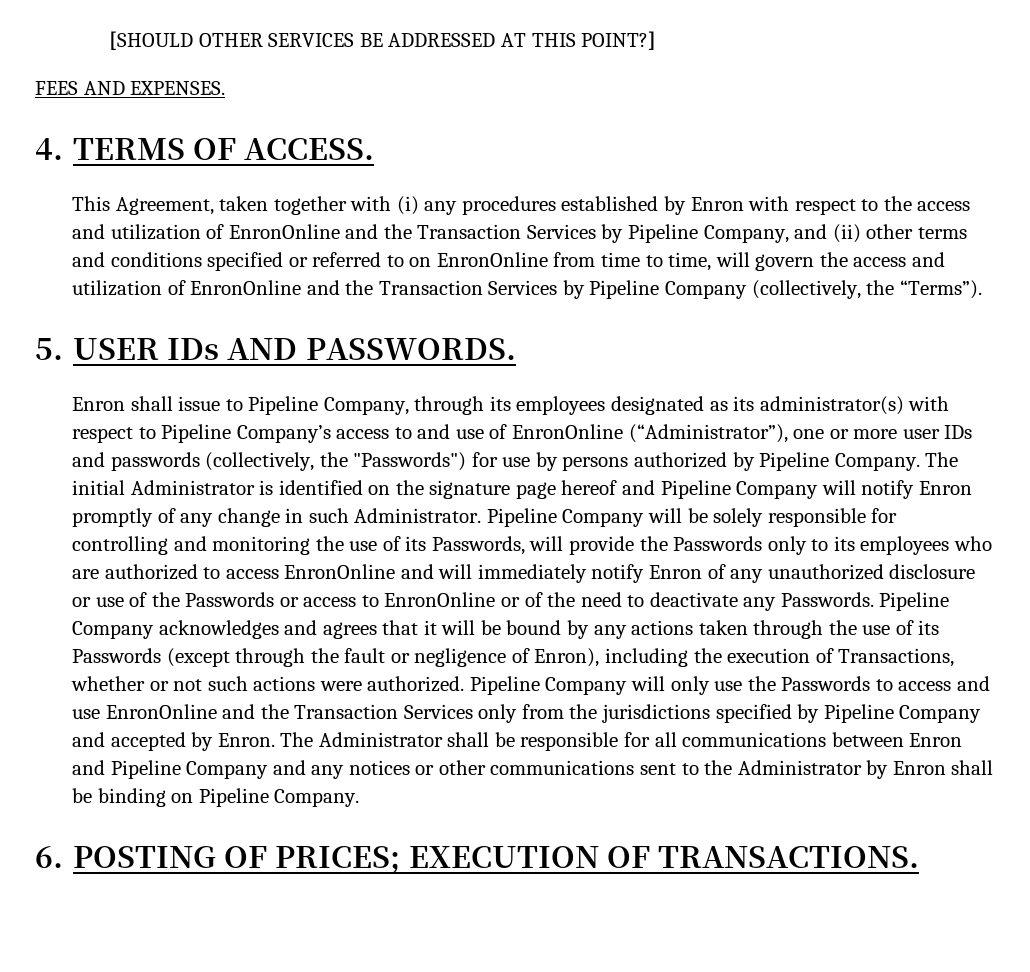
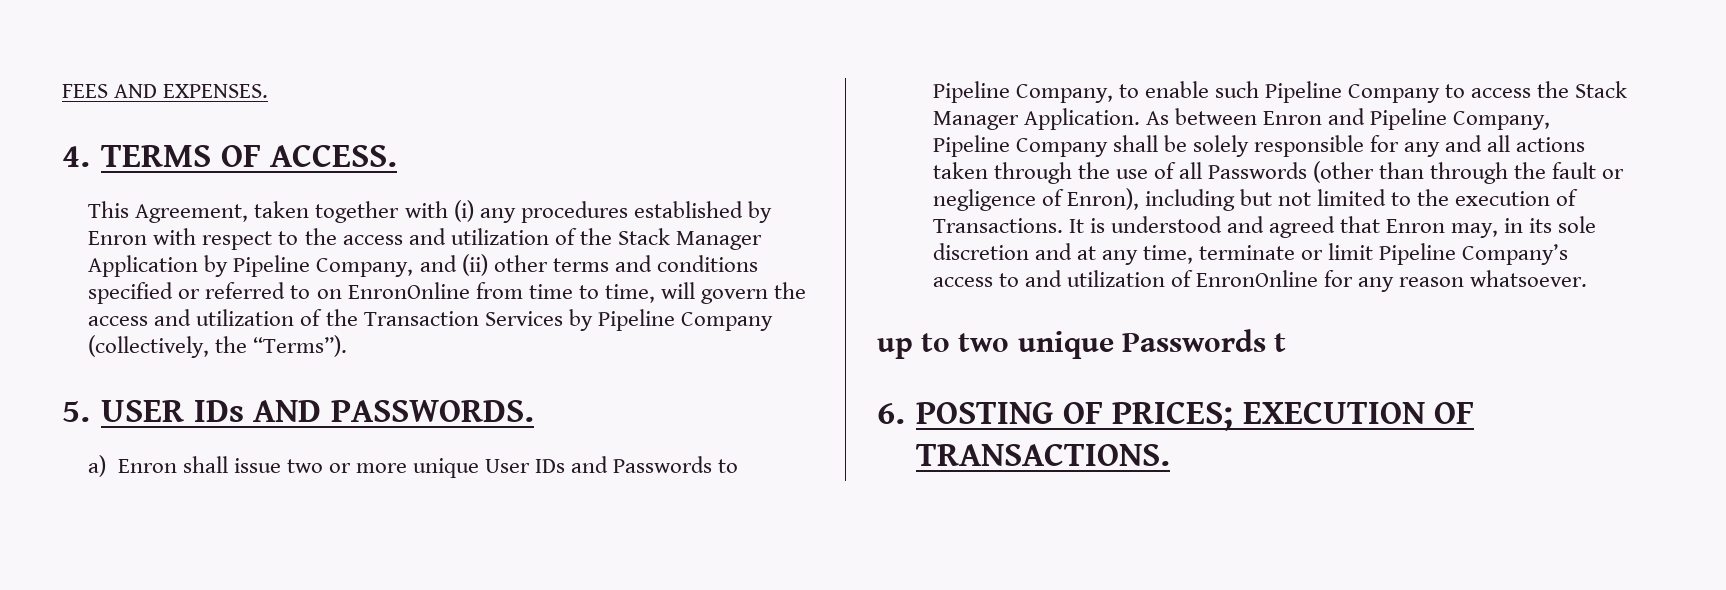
[109,31,657,50] [SHOULD OTHER SERVICES BE ADDRESSED AT THIS POINT?] // -> (62, 91) none
[228,224,596,239] EnronOnline and the Transaction Services -> [579,228,763,250] [88,255,199,277] the Stack Manager Application
[190,280,340,295] EnronOnline and -> (323, 317) none
(516, 349) none -> [88,455,107,477] a)
[225,396,950,415] [72,424,973,443] [72,452,959,471] [72,480,972,499] [72,508,682,527] to Pipeline Company, through its employees designated as its administrator(s) with respect to Pipeline Company’s access to and use of EnronOnline (“Administrator”), one or more user IDs and passwords (collectively, the "Passwords") for use by persons authorized by Pipeline Company. The initial Administrator is identified on the signature page hereof and Pipeline Company will notify Enron promptly of any change in such Administrator. Pipeline Company will -> [286,456,739,478] [932,81,1628,103] [932,108,1551,130] [932,135,1158,157] two or more unique User IDs and Passwords to Pipeline Company, to enable such Pipeline Company to access the Stack Manager Application. As between Enron and Pipeline Company, Pipeline Company shall
[72,536,992,555] [72,564,976,583] [72,592,950,611] [72,620,627,639] controlling and monitoring the use of its Passwords, will provide the Passwords only to its employees who are authorized to access EnronOnline and will immediately notify Enron of any unauthorized disclosure or use of the Passwords or access to EnronOnline or of the need to deactivate any Passwords. Pipeline Company acknowledges and agrees that it will be bound by any -> [1404,135,1511,157] any and all
[918,620,940,635] [72,648,230,667] its Passwords (except -> [1178,161,1425,183] all Passwords (other than
[693,648,955,667] [71,676,990,695] [72,704,982,723] [72,732,963,751] [72,760,994,779] [72,788,360,807] the execution of Transactions, whether or not such actions were authorized. Pipeline Company will only use the Passwords to access and use EnronOnline and the Transaction Services only from the jurisdictions specified by Pipeline Company and accepted by Enron. The Administrator shall be responsible for all communications between Enron and Pipeline Company and any notices or other communications sent to the Administrator by Enron shall be binding on Pipeline Company. -> [1239,189,1579,206] [932,216,1597,238] [932,243,1569,265] [932,270,1588,292] [877,329,1287,359] but not limited to the execution of Transactions. It is understood and agreed that Enron may, in its sole discretion and at any time, terminate or limit Pipeline Company’s access to and utilization of EnronOnline for any reason whatsoever. // up to two unique Passwords t

